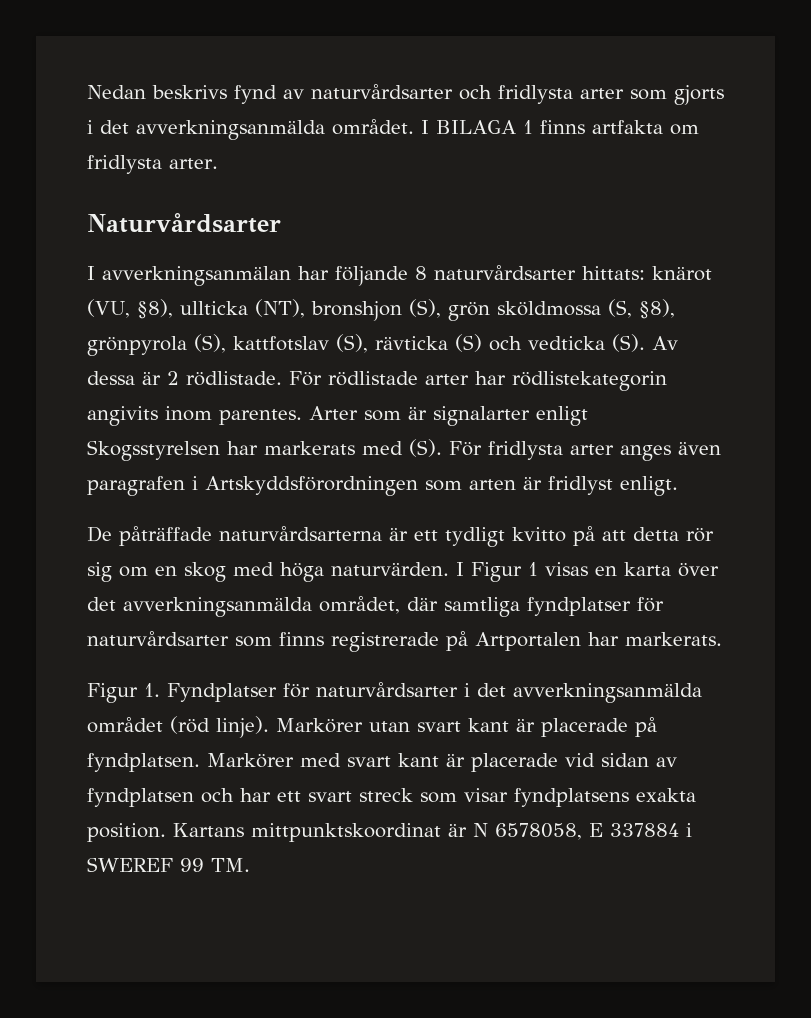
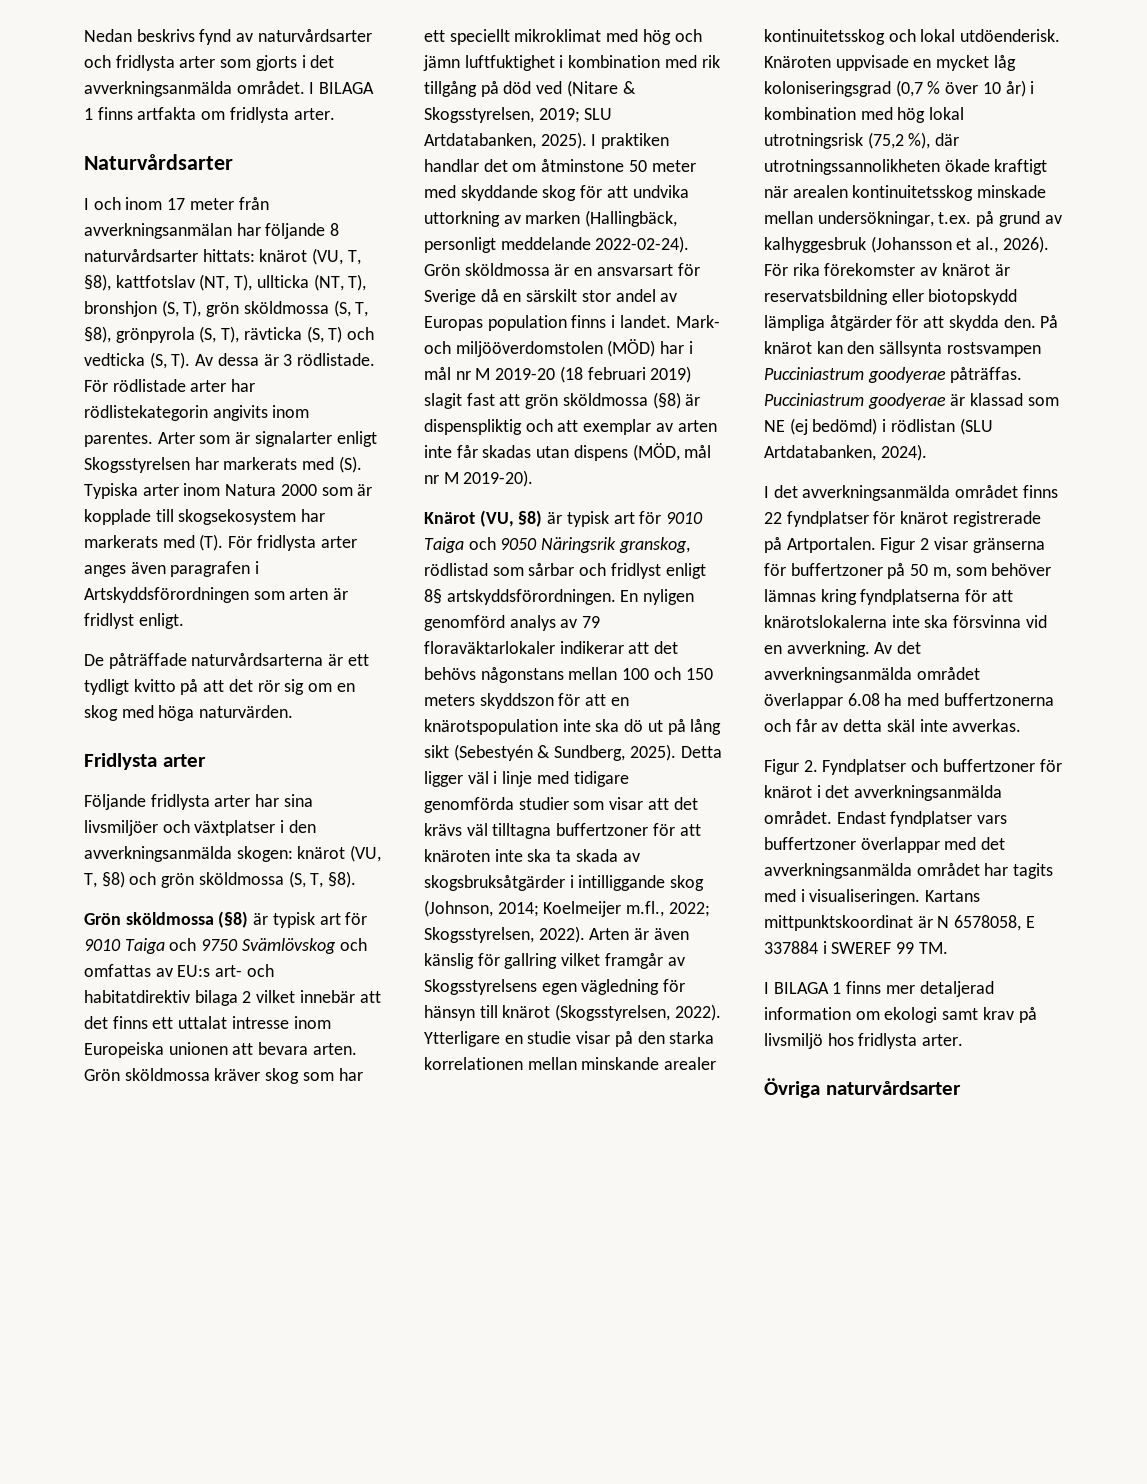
(95, 273) none -> [93,197,269,210] och inom 17 meter från
[137,299,632,321] §8), ullticka (NT), bronshjon (S), grön sköldmossa (S, -> [347,250,361,265] [84,274,367,291] [84,300,369,317] T, §8), kattfotslav (NT, T), ullticka (NT, T), bronshjon (S, T), grön sköldmossa (S, T,
[194,334,645,353] (S), kattfotslav (S), rävticka (S) och vedticka (S). -> [199,326,375,343] [84,352,191,369] (S, T), rävticka (S, T) och vedticka (S, T).
[167,371,179,385] 2 -> [283,354,293,366] 3
(442, 448) none -> [84,483,373,499] [84,509,326,525] [84,534,224,551] Typiska arter inom Natura 2000 som är kopplade till skogsekosystem har markerats med (T).
[633,527,679,541] detta -> [228,679,253,692] det
[456,562,719,582] [87,596,664,617] [87,631,722,652] [87,682,702,703] [87,716,657,738] [87,753,677,772] [87,788,696,807] [87,823,166,842] I Figur 1 visas en karta över det avverkningsanmälda området, där samtliga fyndplatser för naturvårdsarter som finns registrerade på Artportalen har markerats. // Figur 1. Fyndplatser för naturvårdsarter i det avverkningsanmälda området (röd linje). Markörer utan svart kant är placerade på fyndplatsen. Markörer med svart kant är placerade vid sidan av fyndplatsen och har ett svart streck som visar fyndplatsens exakta position. -> [84,753,206,770] [84,794,313,810] [84,820,316,836] [84,845,382,862] [84,871,357,888] [84,911,368,928] [84,938,367,954] [84,964,274,977] [84,990,381,1006] [84,1016,331,1029] [84,1042,357,1058] [84,1068,363,1084] [424,29,702,45] [423,55,720,71] [424,80,636,97] [424,107,613,123] [424,132,670,149] [424,159,696,172] [424,185,689,201] [424,210,678,227] [424,236,690,253] [424,263,700,276] [424,289,678,305] [424,315,720,331] [424,339,693,357] [424,366,692,383] [424,392,701,409] [424,419,717,435] [424,443,712,461] [424,470,534,487] [424,510,704,527] [424,537,690,553] [424,563,706,579] [424,589,695,605] [424,615,601,631] [424,641,679,654] [424,667,713,683] [424,693,629,709] [424,719,722,735] [424,744,722,761] [424,771,629,787] [424,797,698,813] [424,823,701,839] [424,849,640,862] [424,875,705,891] [424,900,710,917] [424,926,689,943] [424,953,685,969] [424,979,686,995] [424,1004,721,1021] [424,1031,715,1047] [424,1057,717,1070] [764,29,1061,45] [764,55,1016,71] [764,80,1035,97] [764,107,965,123] [764,132,960,149] [764,159,1048,175] [764,185,1047,201] [764,211,1062,227] [764,236,1049,253] [764,263,1010,276] [764,289,1018,305] [764,315,1059,331] [764,341,1041,357] [764,367,1023,383] [764,393,1059,409] [764,418,993,435] [764,444,927,461] [764,485,1058,501] [764,511,1041,527] [764,537,1045,553] [764,563,1052,579] [764,589,1013,605] [764,615,1047,628] [764,641,922,657] [764,667,980,683] [764,693,1054,709] [764,719,1022,732] [764,759,1062,775] [764,785,1003,801] [764,811,1008,827] [764,837,1006,853] [764,863,1054,879] [764,889,921,905] // Fridlysta arter // Följande fridlysta arter har sina livsmiljöer och växtplatser i den avverkningsanmälda skogen: knärot (VU, T, §8) och grön sköldmossa (S, T, §8). // Grön sköldmossa (§8) är typisk art för 9010 Taiga och 9750 Svämlövskog och omfattas av EU:s art- och habitatdirektiv bilaga 2 vilket innebär att det finns ett uttalat intresse inom Europeiska unionen att bevara arten. Grön sköldmossa kräver skog som har ett speciellt mikroklimat med hög och jämn luftfuktighet i kombination med rik tillgång på död ved (Nitare & Skogsstyrelsen, 2019; SLU Artdatabanken, 2025). I praktiken handlar det om åtminstone 50 meter med skyddande skog för att undvika uttorkning av marken (Hallingbäck, personligt meddelande 2022-02-24). Grön sköldmossa är en ansvarsart för Sverige då en särskilt stor andel av Europas population finns i landet. Mark- och miljööverdomstolen (MÖD) har i mål nr M 2019-20 (18 februari 2019) slagit fast att grön sköldmossa (§8) är dispenspliktig och att exemplar av arten inte får skadas utan dispens (MÖD, mål nr M 2019-20). // Knärot (VU, §8) är typisk art för 9010 Taiga och 9050 Näringsrik granskog, rödlistad som sårbar och fridlyst enligt 8§ artskyddsförordningen. En nyligen genomförd analys av 79 floraväktarlokaler indikerar att det behövs någonstans mellan 100 och 150 meters skyddszon för att en knärotspopulation inte ska dö ut på lång sikt (Sebestyén & Sundberg, 2025). Detta ligger väl i linje med tidigare genomförda studier som visar att det krävs väl tilltagna buffertzoner för att knäroten inte ska ta skada av skogsbruksåtgärder i intilliggande skog (Johnson, 2014; Koelmeijer m.fl., 2022; Skogsstyrelsen, 2022). Arten är även känslig för gallring vilket framgår av Skogsstyrelsens egen vägledning för hänsyn till knärot (Skogsstyrelsen, 2022). Ytterligare en studie visar på den starka korrelationen mellan minskande arealer kontinuitetsskog och lokal utdöenderisk. Knäroten uppvisade en mycket låg koloniseringsgrad (0,7 % över 10 år) i kombination med hög lokal utrotningsrisk (75,2 %), där utrotningssannolikheten ökade kraftigt när arealen kontinuitetsskog minskade mellan undersökningar, t.ex. på grund av kalhyggesbruk (Johansson et al., 2026). För rika förekomster av knärot är reservatsbildning eller biotopskydd lämpliga åtgärder för att skydda den. På knärot kan den sällsynta rostsvampen Pucciniastrum goodyerae påträffas. Pucciniastrum goodyerae är klassad som NE (ej bedömd) i rödlistan (SLU Artdatabanken, 2024). // I det avverkningsanmälda området finns 22 fyndplatser för knärot registrerade på Artportalen. Figur 2 visar gränserna för buffertzoner på 50 m, som behöver lämnas kring fyndplatserna för att knärotslokalerna inte ska försvinna vid en avverkning. Av det avverkningsanmälda området överlappar 6.08 ha med buffertzonerna och får av detta skäl inte avverkas. // Figur 2. Fyndplatser och buffertzoner för knärot i det avverkningsanmälda området. Endast fyndplatser vars buffertzoner överlappar med det avverkningsanmälda området har tagits med i visualiseringen.
(250, 865) none -> [764,981,994,997] [764,1007,1037,1023] [764,1033,964,1049] [764,1078,961,1098] // I BILAGA 1 finns mer detaljerad information om ekologi samt krav på livsmiljö hos fridlysta arter. // Övriga naturvårdsarter

